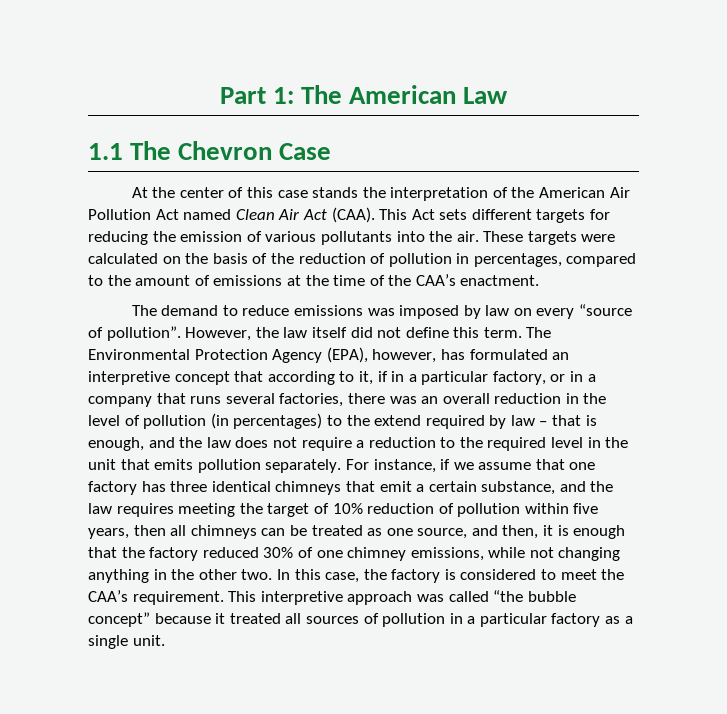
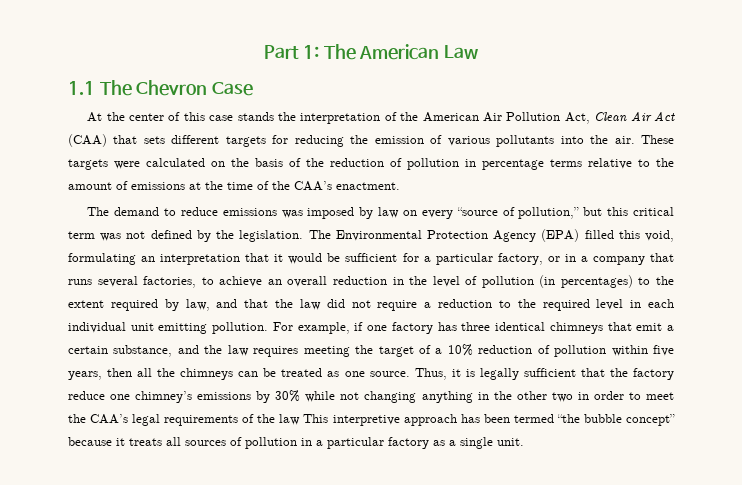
[155,209,232,220] Act named -> [564,112,590,124] Act,
[331,207,435,223] (CAA). This Act -> [68,134,138,147] (CAA) that
[473,253,637,267] percentages, compared -> [482,158,632,170] percentage terms relative
[106,326,552,341] [88,347,570,363] [88,371,405,385] pollution”. However, the law itself did not define this term. The Environmental Protection Agency (EPA), however, has formulated an interpretive concept that according to it, if in -> [518,207,675,219] [68,229,674,242] [68,253,419,265] pollution,” but this critical term was not defined by the legislation. The Environmental Protection Agency (EPA) filled this void, formulating an interpretation that it would be sufficient for
[347,393,417,404] there was -> [201,276,263,287] to achieve
[374,415,422,426] extend -> [68,300,104,308] extent
[510,415,597,426] [88,437,269,451] law – that is enough, and the law does -> [185,299,345,311] law, and that the law did
[605,437,629,448] [88,459,565,473] the unit that emits pollution separately. For instance, if we assume that -> [648,299,674,308] [68,322,364,334] each individual unit emitting pollution. For example, if
(329, 508) none -> [435,348,443,354] a
(187, 530) none -> [157,368,176,377] the
[417,525,626,539] [88,547,484,561] source, and then, it is enough that the factory reduced 30% of one chimney emissions, -> [369,368,674,380] [68,390,301,403] source. Thus, it is legally sufficient that the factory reduce one chimney’s emissions by 30%
[241,569,625,583] [88,590,489,605] two. In this case, the factory is considered to meet the CAA’s requirement. This interpretive approach was called -> [551,391,674,402] [68,414,554,426] two in order to meet the CAA’s legal requirements of the law This interpretive approach has been termed
[229,613,281,624] treated -> [129,438,162,446] treats

